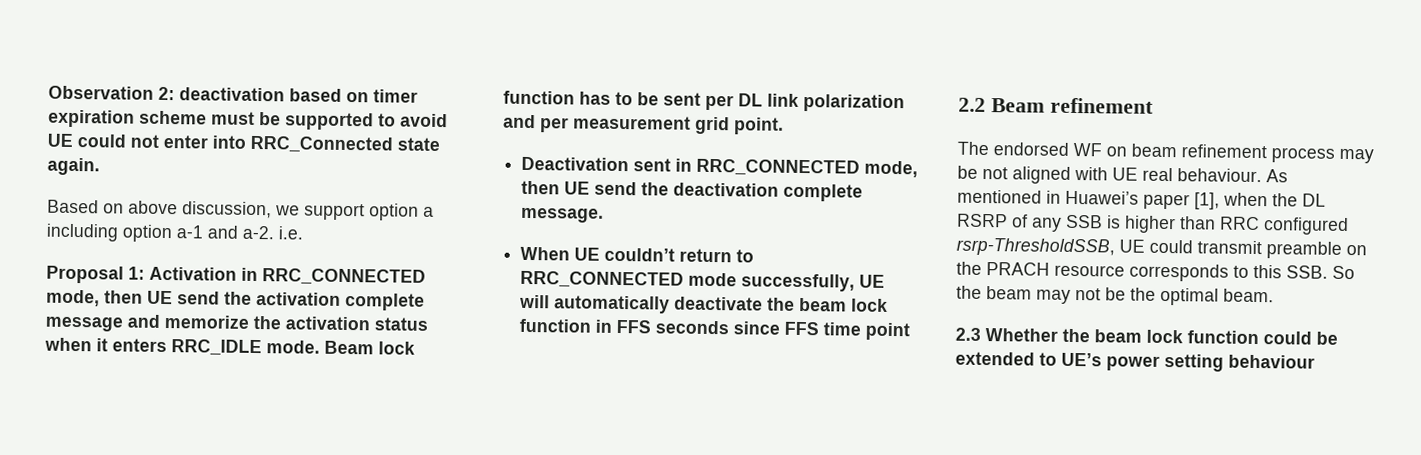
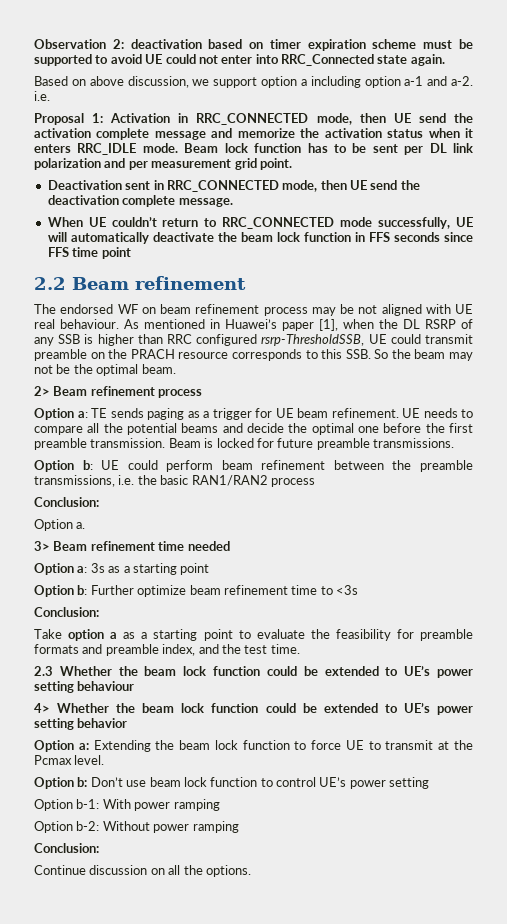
(1274, 295) none -> [34,386,203,398] [34,408,473,420] [34,423,473,435] [34,438,454,450] [34,460,473,472] [34,475,315,487] [34,497,99,507] [34,519,86,531] [34,541,230,551] [34,563,210,575] [34,585,358,597] [34,607,99,617] [34,629,473,641] [34,644,300,656] // 2> Beam refinement process // Option a: TE sends paging as a trigger for UE beam refinement. UE needs to compare all the potential beams and decide the optimal one before the first preamble transmission. Beam is locked for future preamble transmissions. // Option b: UE could perform beam refinement between the preamble transmissions, i.e. the basic RAN1/RAN2 process // Conclusion: // Option a. // 3> Beam refinement time needed // Option a: 3s as a starting point // Option b: Further optimize beam refinement time to <3s // Conclusion: // Take option a as a starting point to evaluate the feasibility for preamble formats and preamble index, and the test time.
(1315, 361) none -> [34,703,473,715] [34,718,128,730] [34,740,474,752] [34,755,105,765] [34,777,430,789] [34,799,220,811] [34,821,239,833] [34,843,99,853] [34,865,251,877] // 4> Whether the beam lock function could be extended to UE’s power setting behavior // Option a: Extending the beam lock function to force UE to transmit at the Pcmax level. // Option b: Don’t use beam lock function to control UE’s power setting // Option b-1: With power ramping // Option b-2: Without power ramping // Conclusion: // Continue discussion on all the options.

